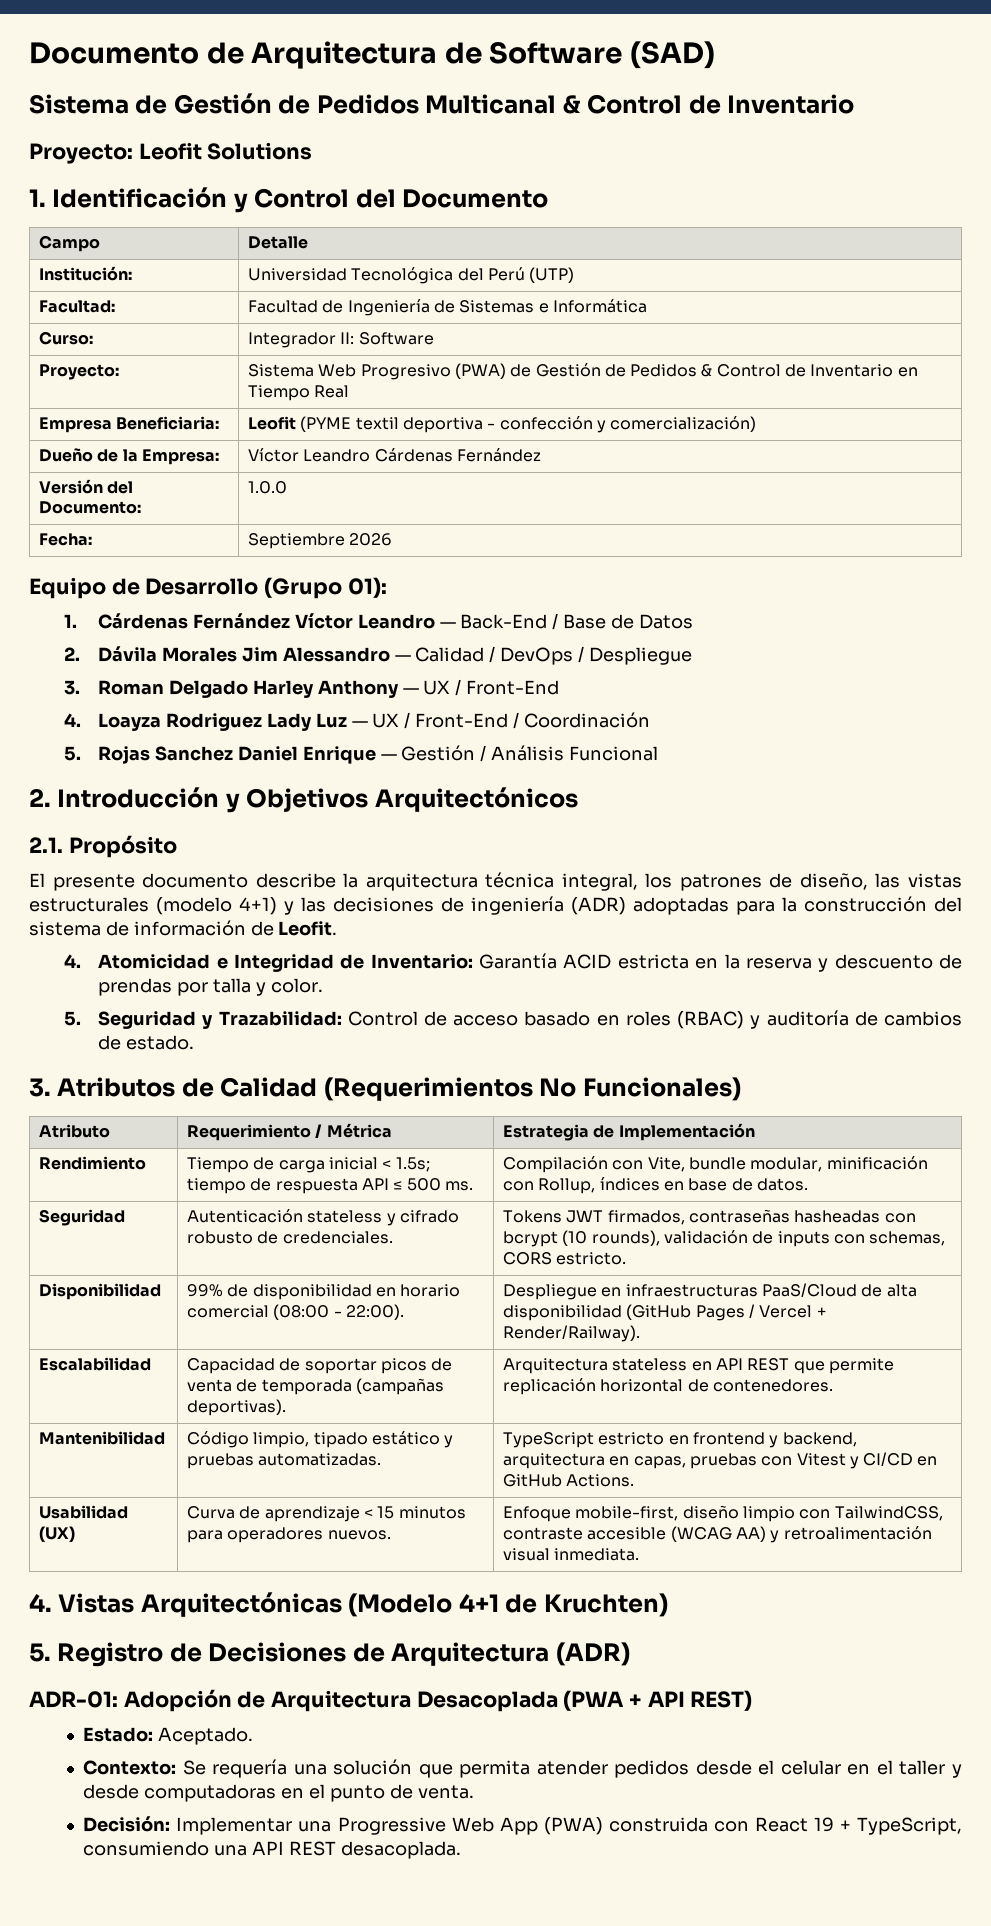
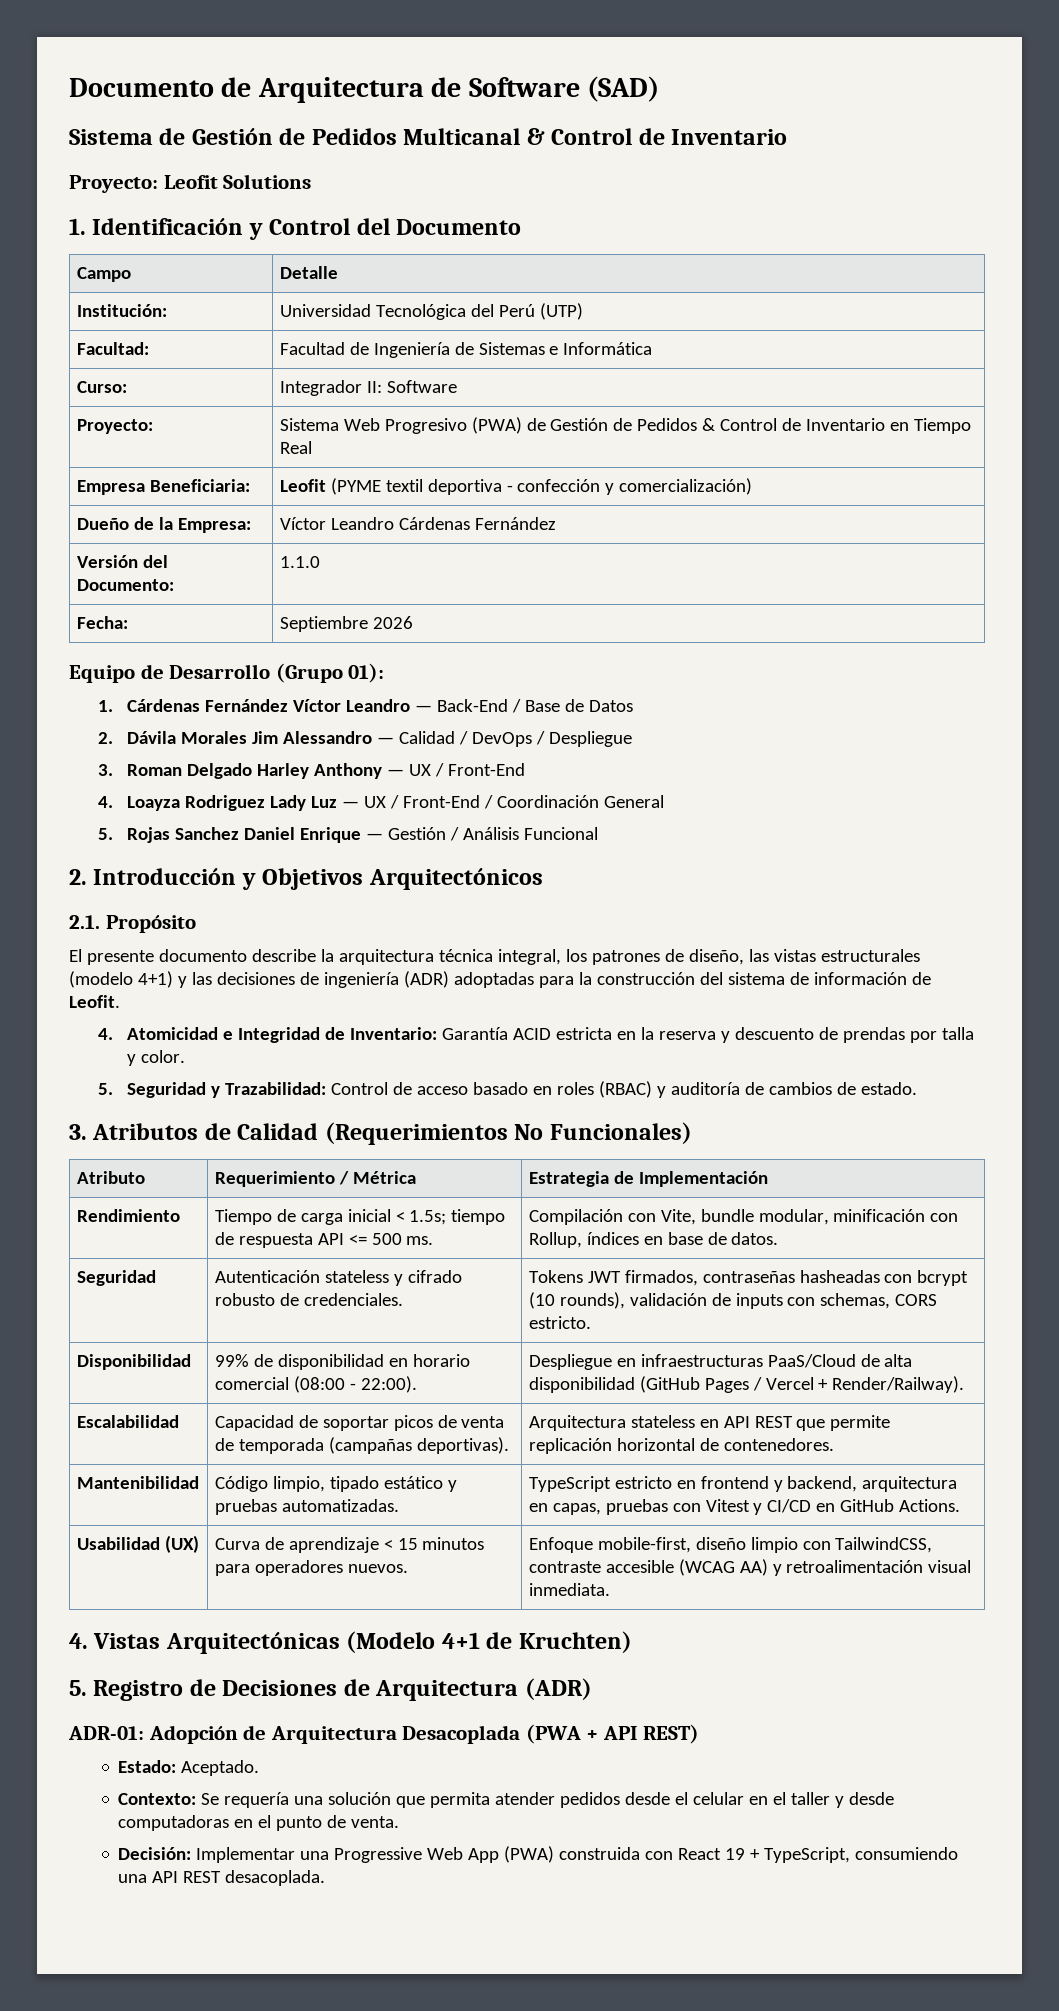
[247,481,287,494] 1.0.0 -> [279,556,320,568] 1.1.0
(650, 720) none -> [603,795,664,808] General
[393,1181,403,1190] ≤ -> [348,1235,367,1245] <=

